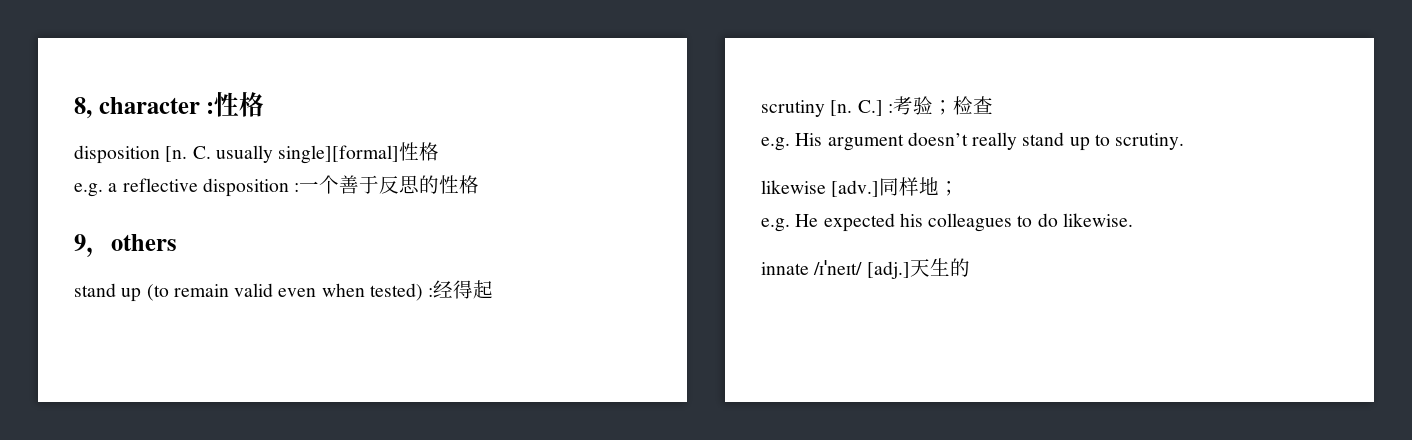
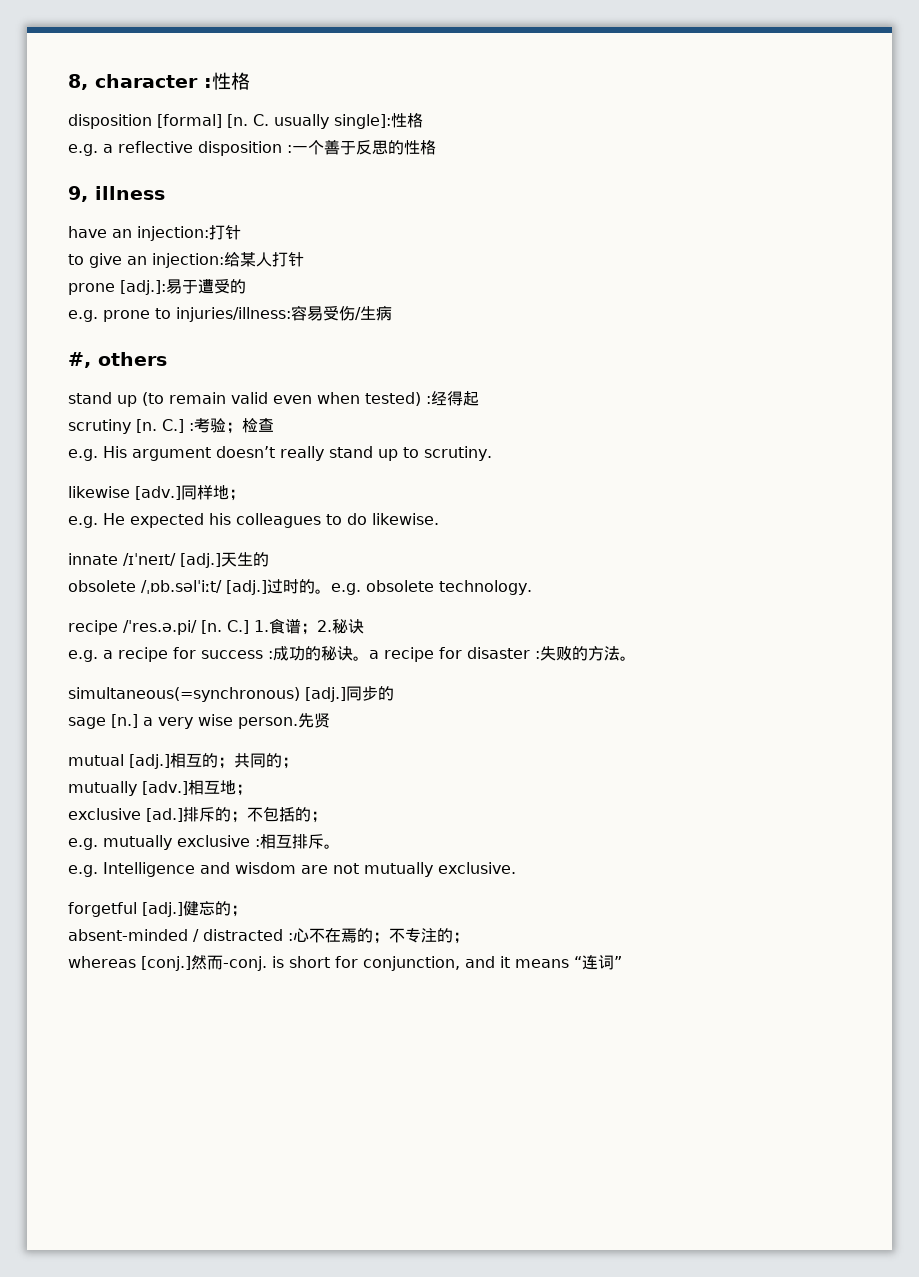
(160, 154) none -> [157,114,222,128] [formal]
[278,145,400,164] single][formal] -> [334,114,391,129] single]:
[74,234,111,257] 9， -> [68,186,165,202] [68,225,241,241] [68,251,304,268] [68,279,246,295] [68,305,392,322] [68,352,91,368] 9, illness // have an injection:打针 // to give an injection:给某人打针 // prone [adj.]:易于遭受的 // e.g. prone to injuries/illness:容易受伤/生病 // #,
(970, 267) none -> [68,579,532,595] [68,618,364,635] [68,646,636,662] [68,686,394,702] [68,713,330,729] [68,753,298,769] [68,780,252,796] [68,806,327,823] [68,834,340,850] [68,862,516,877] [68,901,247,917] [68,928,469,944] [68,955,622,971] // obsolete /ˌɒb.səlˈiːt/ [adj.]过时的。e.g. obsolete technology. // recipe /ˈres.ə.pi/ [n. C.] 1.食谱；2.秘诀 // e.g. a recipe for success :成功的秘诀。a recipe for disaster :失败的方法。 // simultaneous(=synchronous) [adj.]同步的 // sage [n.] a very wise person.先贤 // mutual [adj.]相互的；共同的； // mutually [adv.]相互地； // exclusive [ad.]排斥的；不包括的； // e.g. mutually exclusive :相互排斥。 // e.g. Intelligence and wisdom are not mutually exclusive. // forgetful [adj.]健忘的； // absent-minded / distracted :心不在焉的；不专注的； // whereas [conj.]然而-conj. is short for conjunction, and it means “连词”

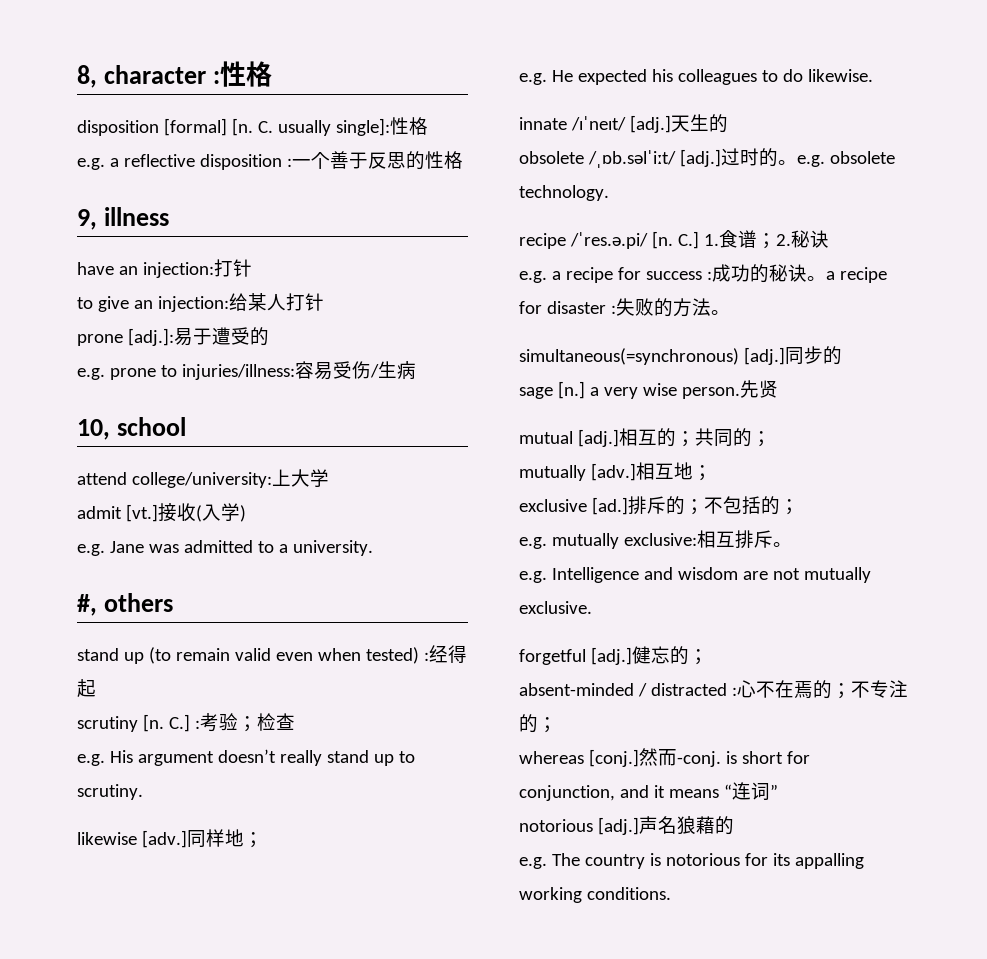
(392, 313) none -> [77,417,187,440] [77,469,329,488] [77,503,246,522] [77,540,373,556] // 10, school // attend college/university:上大学 // admit [vt.]接收(入学) // e.g. Jane was admitted to a university.
[177,835,260,847] exclusive : -> [623,533,697,546] exclusive:
(622, 962) none -> [519,816,734,835] [519,853,864,869] [519,887,671,903] // notorious [adj.]声名狼藉的 // e.g. The country is notorious for its appalling working conditions.

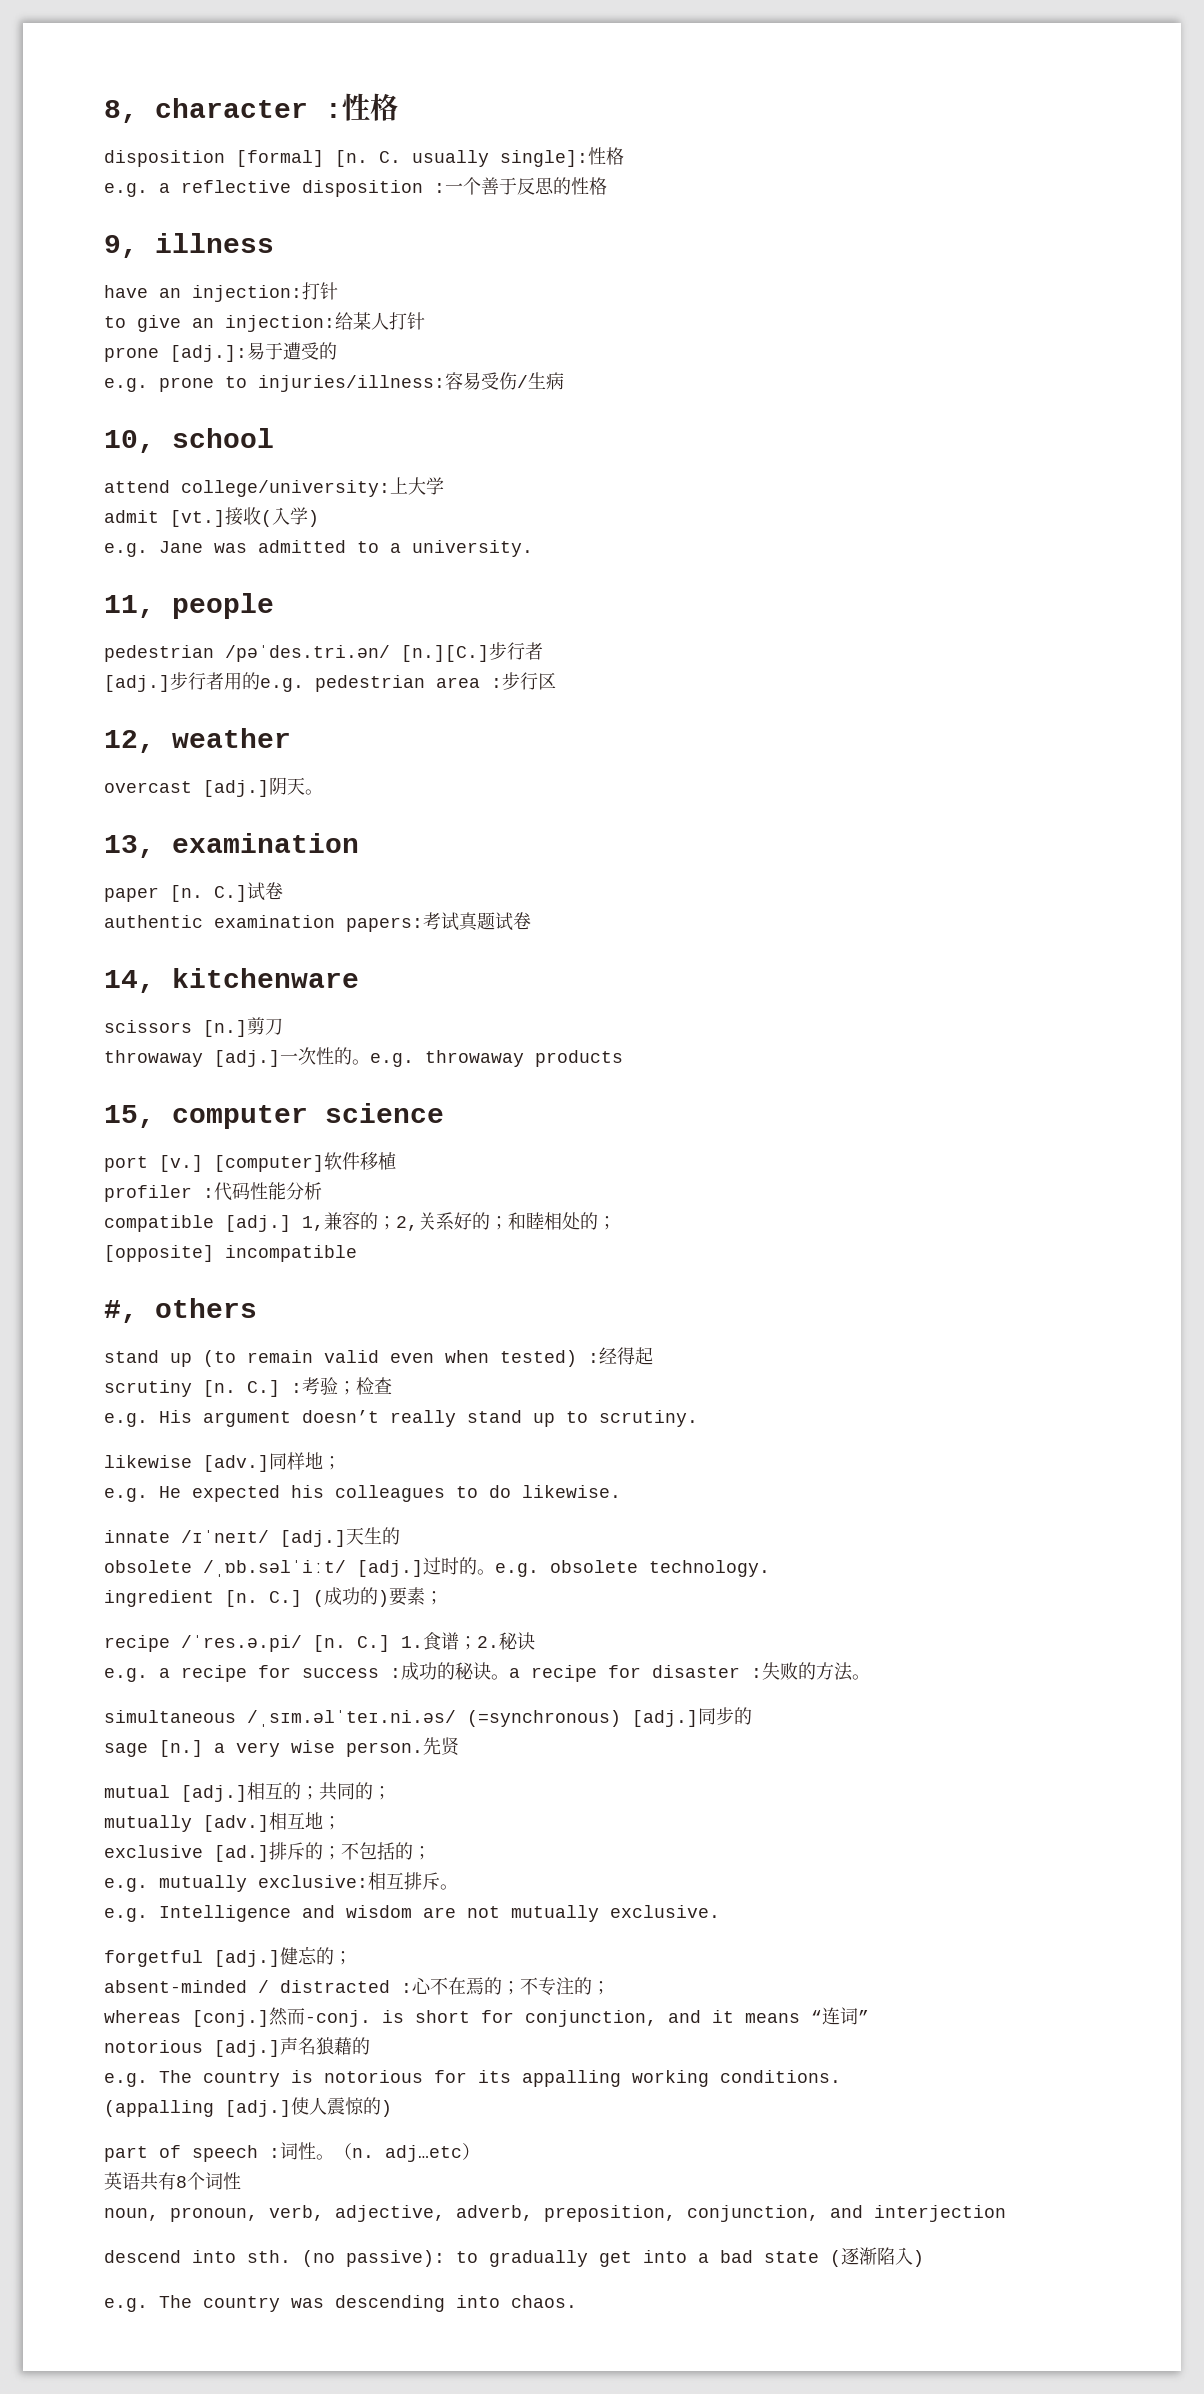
(373, 548) none -> [104,593,274,619] [104,642,543,662] [104,672,556,692] [104,728,291,753] [104,777,323,797] [104,833,359,858] [104,882,283,902] [104,912,531,932] [104,968,359,993] [104,1017,283,1037] [104,1047,623,1067] [104,1103,444,1129] [104,1152,396,1172] [104,1182,322,1202] [104,1212,616,1232] [104,1245,357,1262] // 11, people // pedestrian /pəˈdes.tri.ən/ [n.][C.]步行者 // [adj.]步行者用的e.g. pedestrian area :步行区 // 12, weather // overcast [adj.]阴天。 // 13, examination // paper [n. C.]试卷 // authentic examination papers:考试真题试卷 // 14, kitchenware // scissors [n.]剪刀 // throwaway [adj.]一次性的。e.g. throwaway products // 15, computer science // port [v.] [computer]软件移植 // profiler :代码性能分析 // compatible [adj.] 1,兼容的；2,关系好的；和睦相处的； // [opposite] incompatible
(609, 193) none -> [104,1587,443,1607] // ingredient [n. C.] (成功的)要素；
[519,348,739,365] simultaneous(=synchronous) -> [104,1710,621,1727] simultaneous /ˌsɪm.əlˈteɪ.ni.əs/ (=synchronous)
(671, 893) none -> [104,2097,392,2117] [104,2142,480,2162] [104,2172,241,2191] [104,2205,1006,2222] [104,2247,924,2267] [104,2295,577,2312] // (appalling [adj.]使人震惊的) // part of speech :词性。（n. adj…etc） // 英语共有8个词性 // noun, pronoun, verb, adjective, adverb, preposition, conjunction, and interjection // descend into sth. (no passive): to gradually get into a bad state (逐渐陷入) // e.g. The country was descending into chaos.

